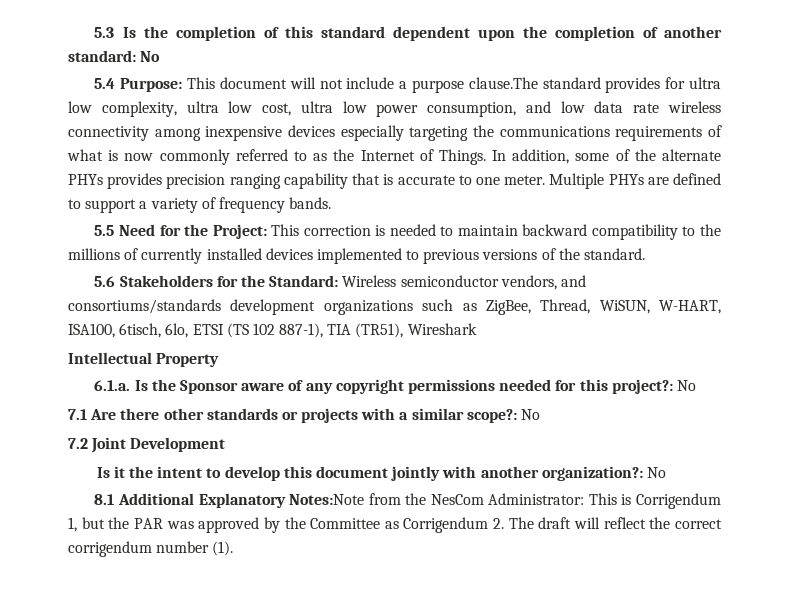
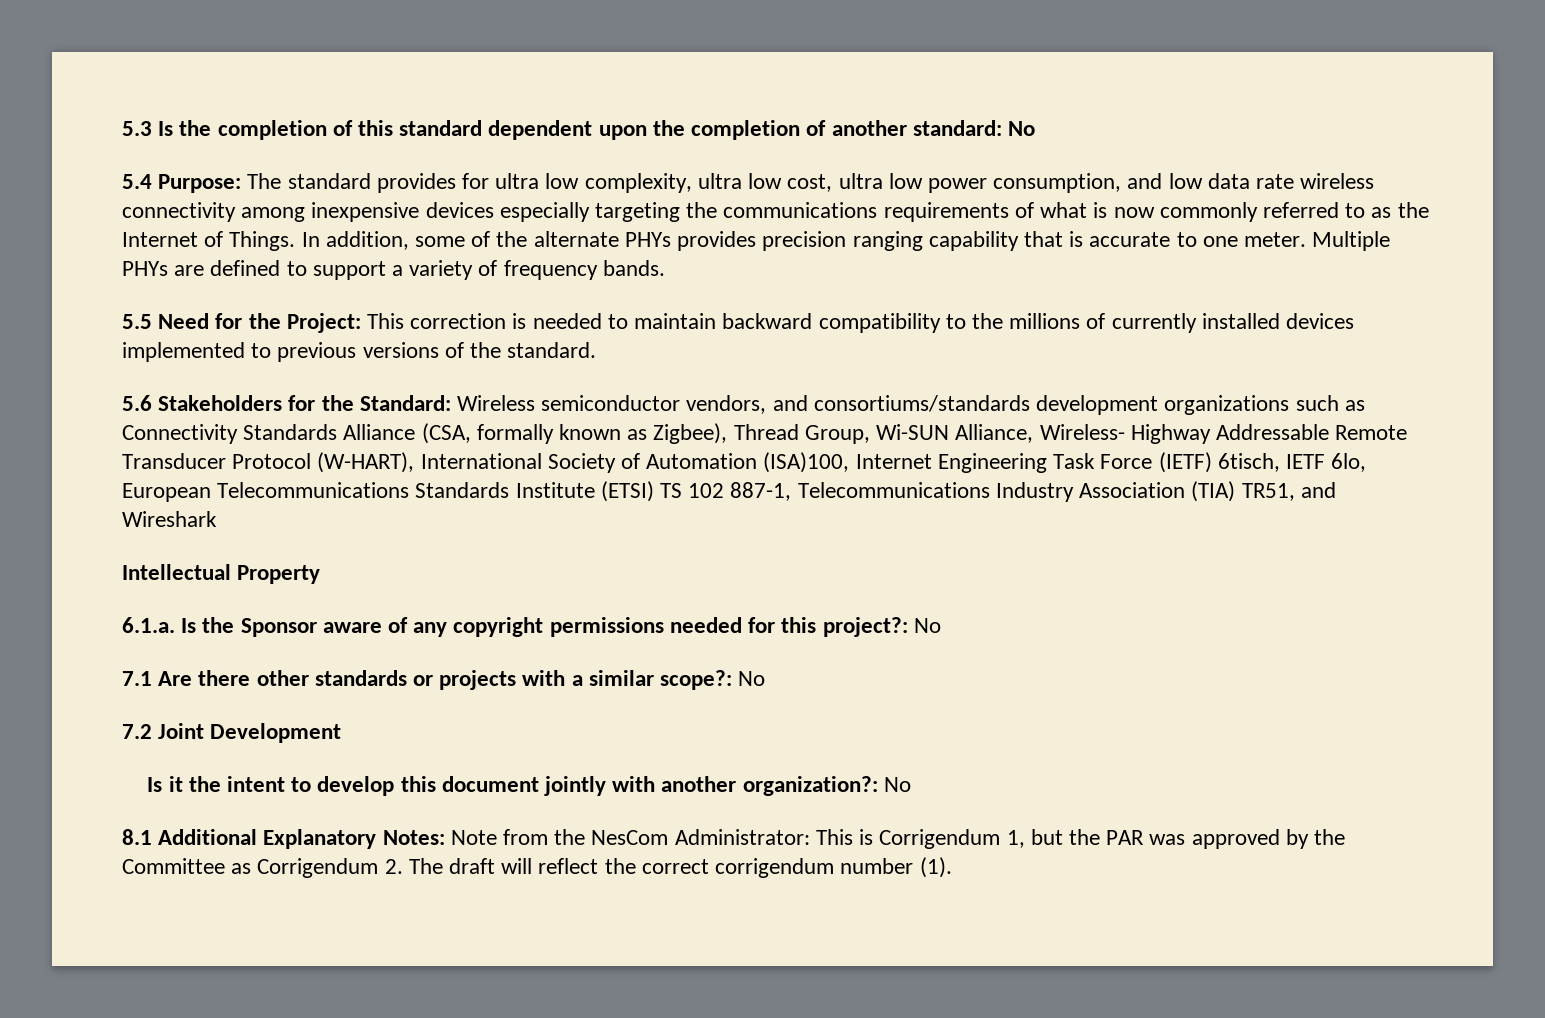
[187,77,538,93] This document will not include a purpose clause.The -> [247,173,282,189] The
[485,299,721,315] [68,323,404,338] ZigBee, Thread, WiSUN, W-HART, ISA100, 6tisch, 6lo, ETSI (TS 102 887-1), TIA (TR51), -> [122,423,1408,444] [122,452,1367,473] [122,481,1336,502] Connectivity Standards Alliance (CSA, formally known as Zigbee), Thread Group, Wi-SUN Alliance, Wireless- Highway Addressable Remote Transducer Protocol (W-HART), International Society of Automation (ISA)100, Internet Engineering Task Force (IETF) 6tisch, IETF 6lo, European Telecommunications Standards Institute (ETSI) TS 102 887-1, Telecommunications Industry Association (TIA) TR51, and
[289,494,365,505] Notes:Note -> [382,830,497,845] Notes: Note

